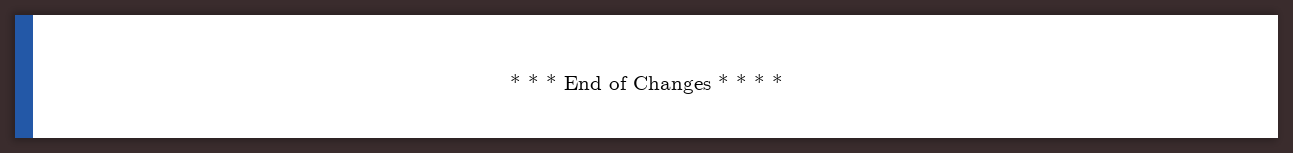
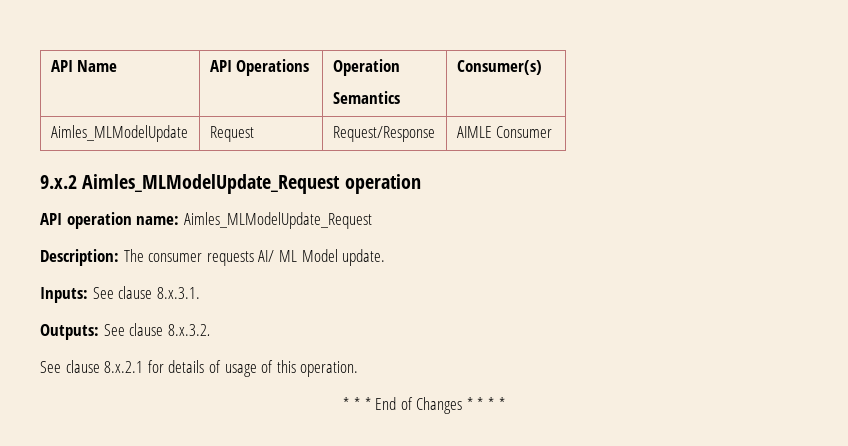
(510, 82) none -> [50,60,118,72] [209,59,310,76] [332,59,400,76] [332,91,400,104] [456,60,542,75] [50,125,188,142] [209,126,254,142] [332,126,435,142] [456,126,553,138] [40,174,421,194] [40,212,372,229] [40,249,386,266] [40,286,200,303] [40,323,210,340] [40,360,359,377] API Name | API Operations | Operation // Semantics | Consumer(s) // Aimles_MLModelUpdate | Request | Request/Response | AIMLE Consumer // 9.x.2 Aimles_MLModelUpdate_Request operation // API operation name: Aimles_MLModelUpdate_Request // Description: The consumer requests AI/ ML Model update. // Inputs: See clause 8.x.3.1. // Outputs: See clause 8.x.3.2. // See clause 8.x.2.1 for details of usage of this operation. //

